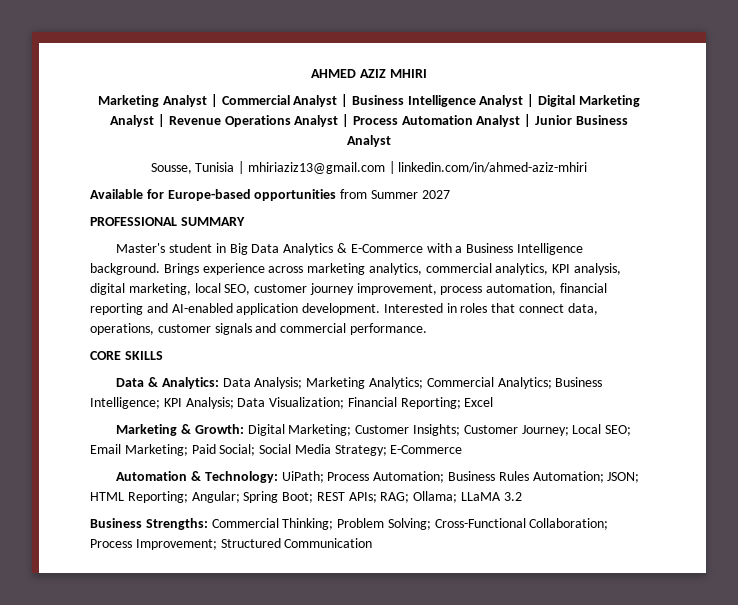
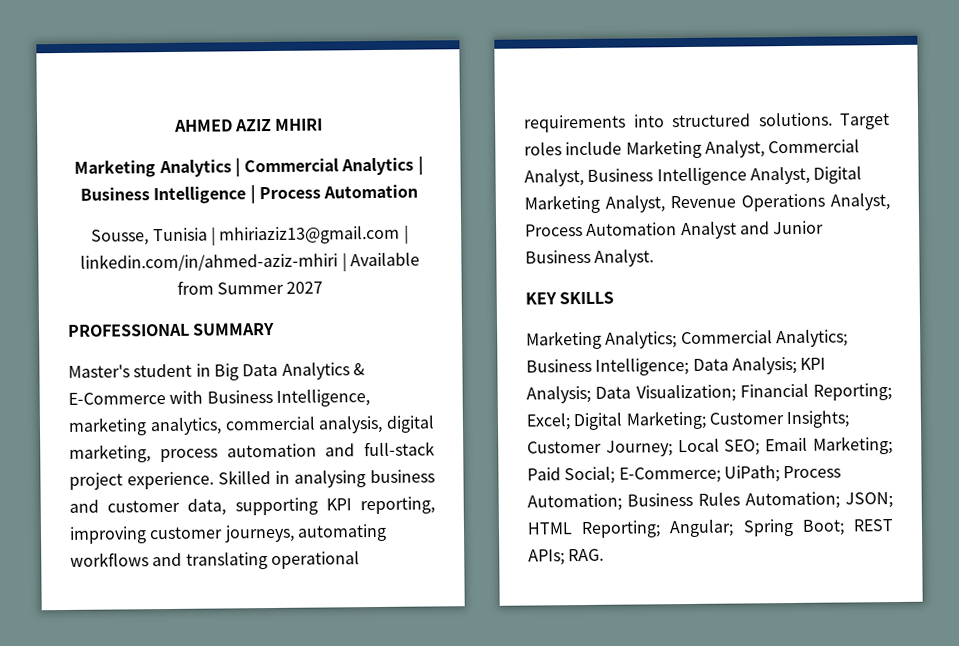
[162,95,207,107] Analyst -> [158,159,232,178] Analytics
[293,95,338,107] Analyst -> [341,157,415,176] Analytics
[479,94,640,107] [110,114,628,127] [347,135,391,147] Analyst | Digital Marketing Analyst | Revenue Operations Analyst | Process Automation Analyst | Junior Business Analyst -> [249,184,419,205] | Process Automation
[90,189,337,201] // Available for Europe-based opportunities -> [341,252,420,272] | Available
[455,243,583,255] [90,263,304,275] a Business Intelligence background. Brings experience across -> [206,389,370,407] Business Intelligence,
[495,263,571,275] analytics, KPI -> (316, 423) none
[194,283,608,295] [90,303,598,315] [90,323,427,335] [90,351,163,360] [116,377,303,389] local SEO, customer journey improvement, process automation, financial reporting and AI-enabled application development. Interested in roles that connect data, operations, customer signals and commercial performance. // CORE SKILLS // Data & Analytics: Data Analysis; -> [159,441,435,463] [69,469,435,490] [69,496,435,516] [69,523,387,544] [70,551,360,570] [524,112,890,133] [524,139,861,159] [524,166,863,187] [524,193,890,214] [525,220,825,240] [525,249,655,267] [525,291,615,305] process automation and full-stack project experience. Skilled in analysing business and customer data, supporting KPI reporting, improving customer journeys, automating workflows and translating operational requirements into structured solutions. Target roles include Marketing Analyst, Commercial Analyst, Business Intelligence Analyst, Digital Marketing Analyst, Revenue Operations Analyst, Process Automation Analyst and Junior Business Analyst. // KEY SKILLS //
(160, 403) none -> [692,356,797,375] Data Analysis;
[464,397,494,407] [116,424,244,436] Excel // Marketing & Growth: -> [526,413,571,431] Excel;
[259,444,463,456] [116,471,278,483] Social Media Strategy; E-Commerce // Automation & Technology: -> [618,466,721,484] E-Commerce;
[380,491,522,503] [90,518,609,530] [90,538,373,550] RAG; Ollama; LLaMA 3.2 // Business Strengths: Commercial Thinking; Problem Solving; Cross-Functional Collaboration; Process Improvement; Structured Communication -> [568,548,605,562] RAG.

